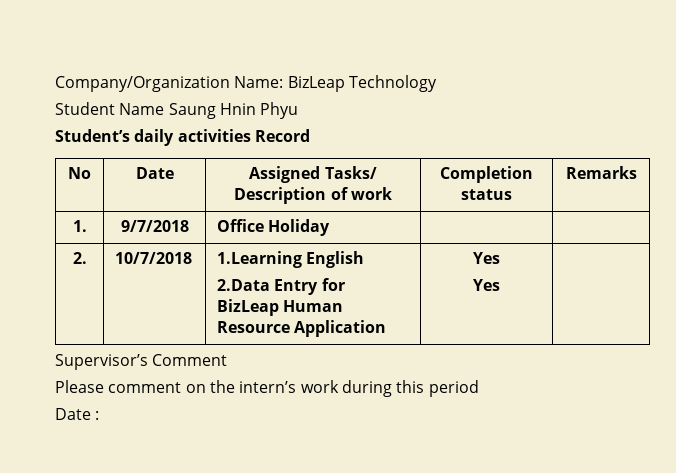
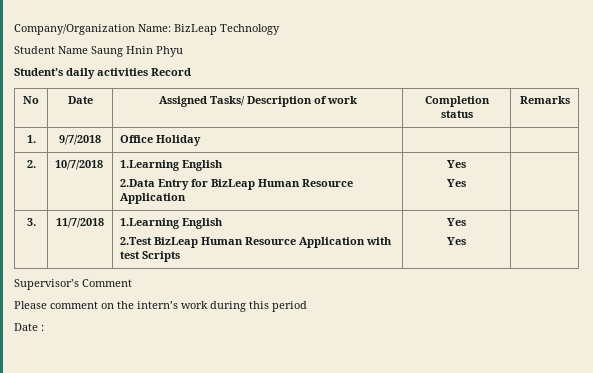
(501, 285) none -> [26,218,36,226] [56,218,104,228] [120,218,224,229] [120,237,393,248] [120,251,181,262] [447,218,466,226] [447,237,466,245] // 3. | 11/7/2018 | 1.Learning English // 2.Test BizLeap Human Resource Application with test Scripts | Yes // Yes |

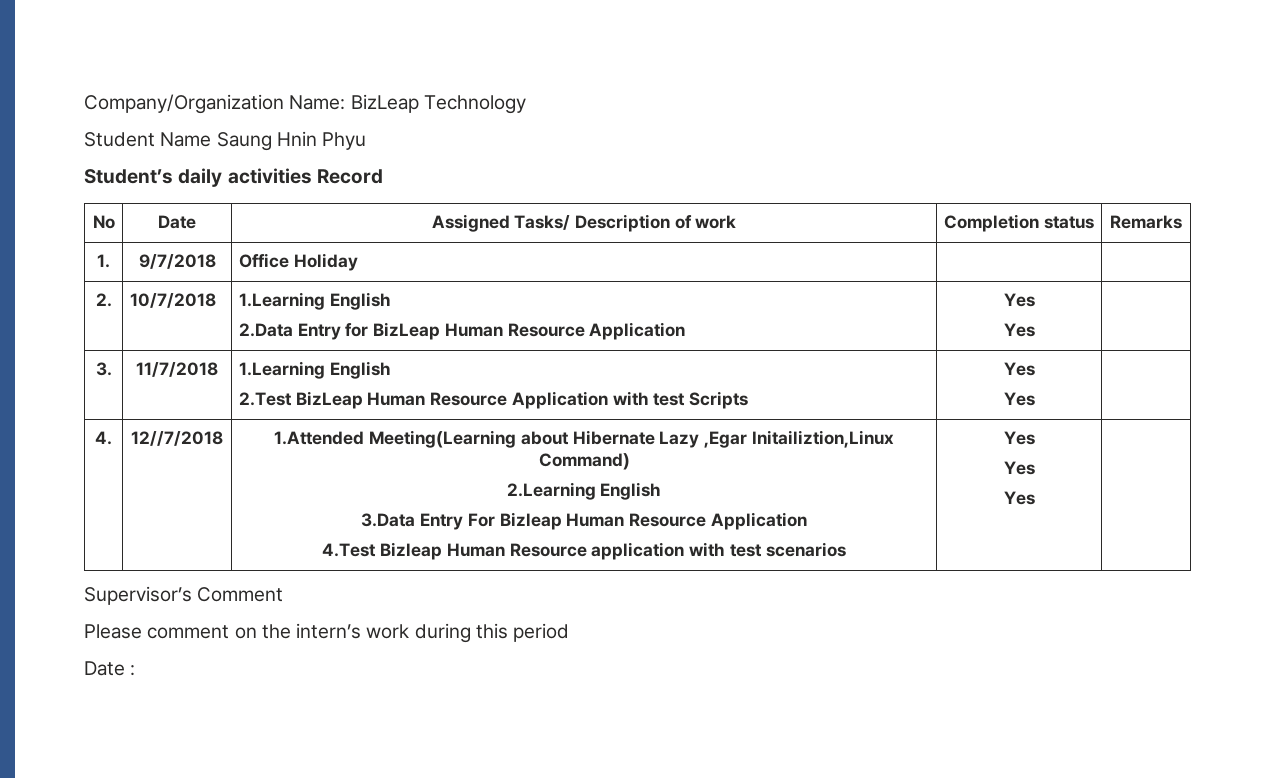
(466, 241) none -> [95,431,112,445] [131,431,223,446] [274,430,894,448] [538,453,630,470] [506,482,662,500] [361,512,807,530] [322,542,846,560] [1003,431,1035,445] [1003,461,1035,475] [1003,491,1035,505] // 4. | 12//7/2018 | 1.Attended Meeting(Learning about Hibernate Lazy ,Egar Initailiztion,Linux Command) // 2.Learning English // 3.Data Entry For Bizleap Human Resource Application // 4.Test Bizleap Human Resource application with test scenarios | Yes // Yes // Yes |

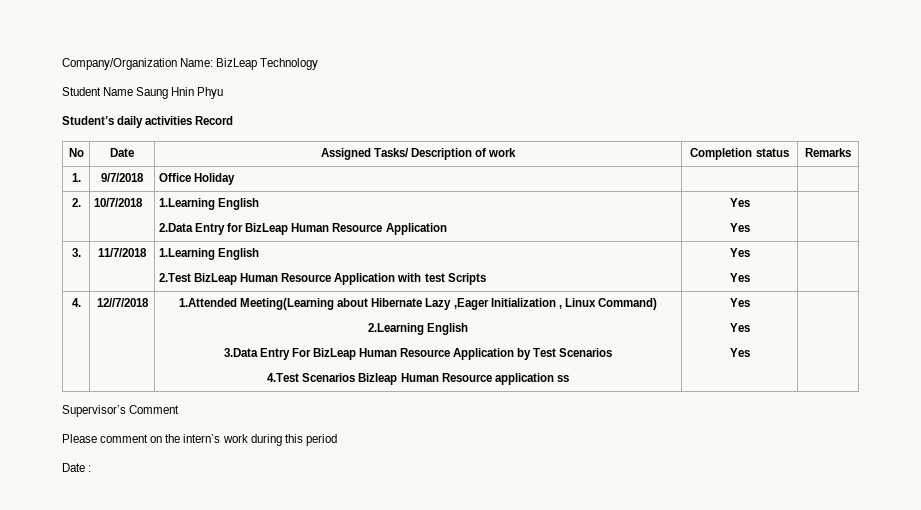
[703,430,894,448] ,Egar Initailiztion,Linux -> [453,298,596,310] ,Eager Initialization , Linux
[499,512,807,530] Bizleap Human Resource Application -> [312,348,613,360] BizLeap Human Resource Application by Test Scenarios
(377, 550) none -> [302,373,356,382] Scenarios
[689,542,846,557] with test scenarios -> [556,375,569,382] ss

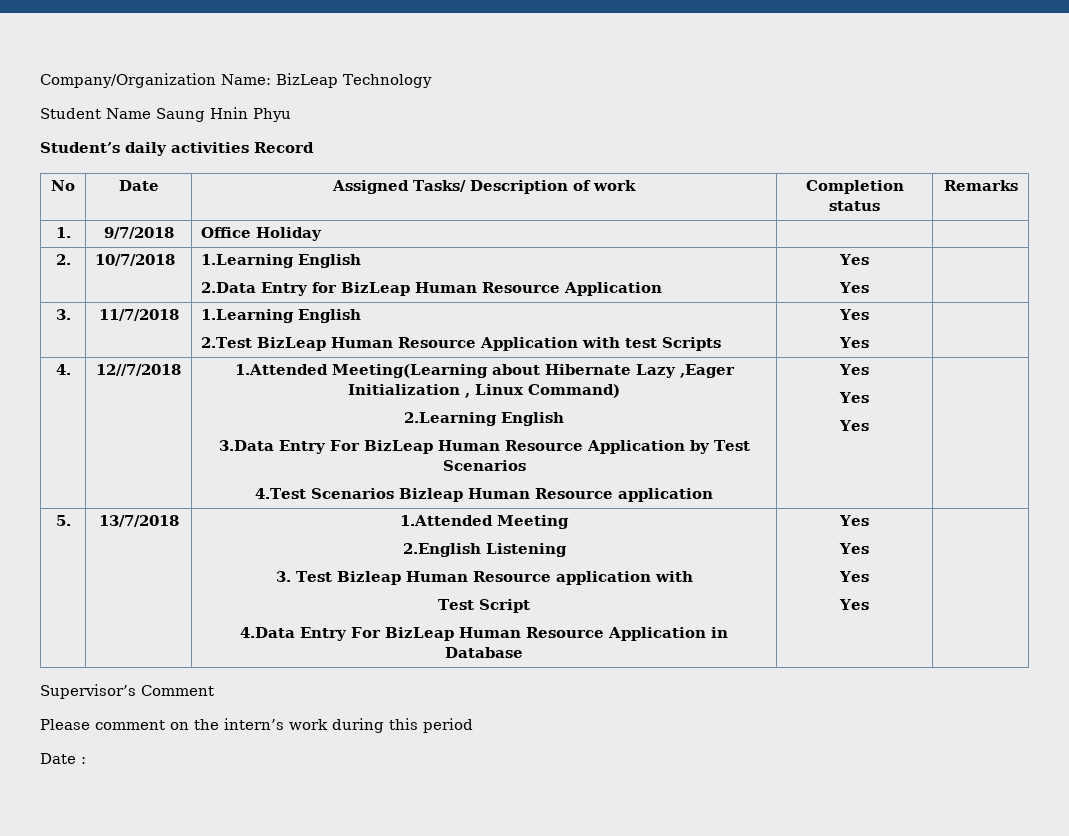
[556,375,569,382] [729,298,750,307] [729,323,750,332] [729,348,750,357] ss | Yes // Yes // Yes | -> [839,364,870,375] [839,392,870,403] [839,420,870,431] [55,515,71,526] [98,515,179,527] [400,515,569,529] [402,543,567,557] [275,571,693,585] [438,599,530,613] [240,627,728,641] [445,647,523,658] [839,515,870,526] [839,543,870,554] [839,571,870,582] [839,599,870,610] | Yes // Yes // Yes | // 5. | 13/7/2018 | 1.Attended Meeting // 2.English Listening // 3. Test Bizleap Human Resource application with // Test Script // 4.Data Entry For BizLeap Human Resource Application in Database | Yes // Yes // Yes // Yes |

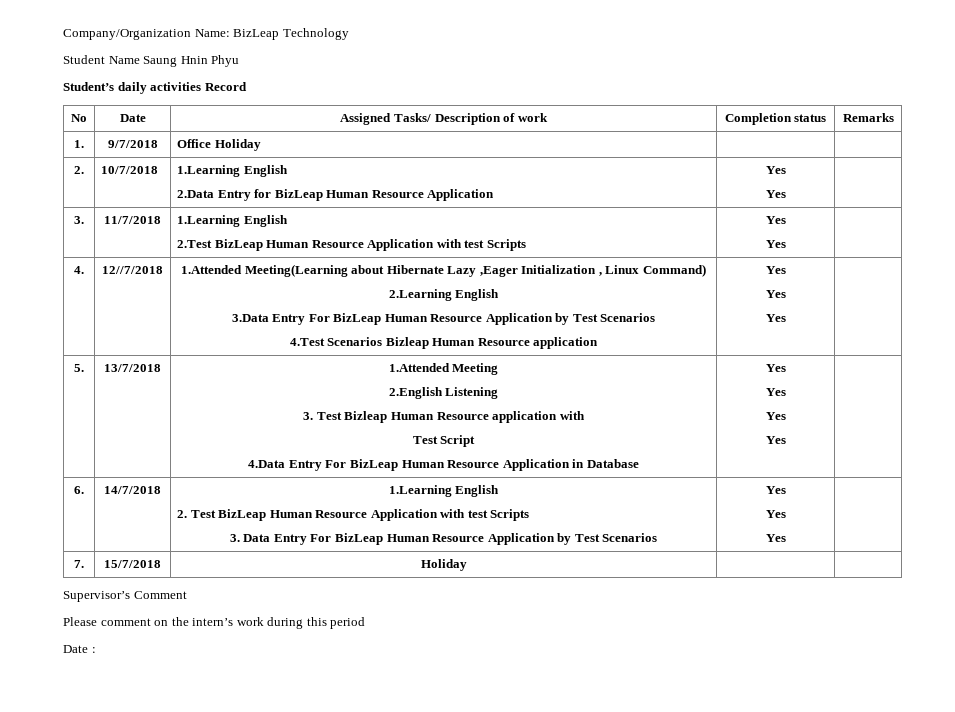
(870, 604) none -> [74,486,84,494] [104,486,161,494] [388,485,500,497] [177,509,530,521] [229,533,658,545] [765,486,786,494] [765,510,786,518] [765,534,786,542] [74,560,84,568] [104,560,161,568] [420,559,467,571] // 6. | 14/7/2018 | 1.Learning English // 2. Test BizLeap Human Resource Application with test Scripts // 3. Data Entry For BizLeap Human Resource Application by Test Scenarios | Yes // Yes // Yes | // 7. | 15/7/2018 | Holiday | |

